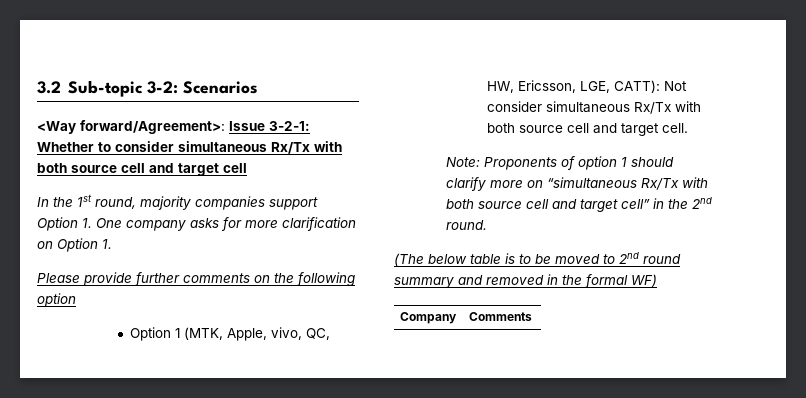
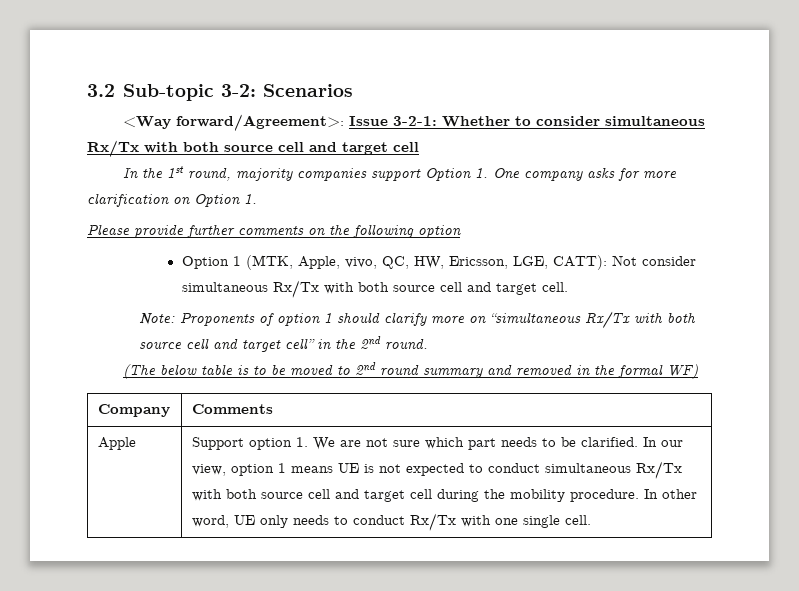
(533, 316) none -> [97,437,136,450] [191,437,683,450] [191,461,682,479] [191,489,697,502] [191,513,591,531] // Apple | Support option 1. We are not sure which part needs to be clarified. In our view, option 1 means UE is not expected to conduct simultaneous Rx/Tx with both source cell and target cell during the mobility procedure. In other word, UE only needs to conduct Rx/Tx with one single cell.

